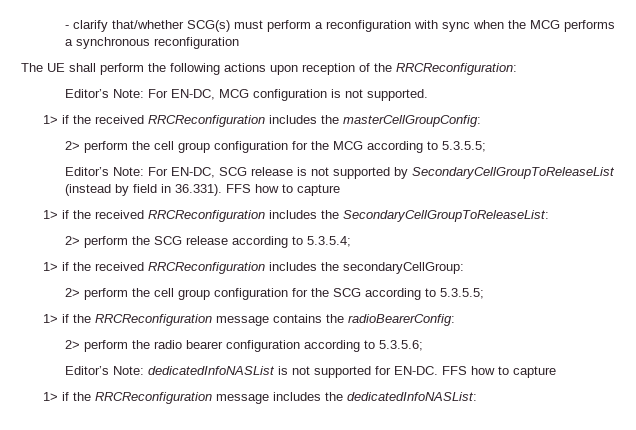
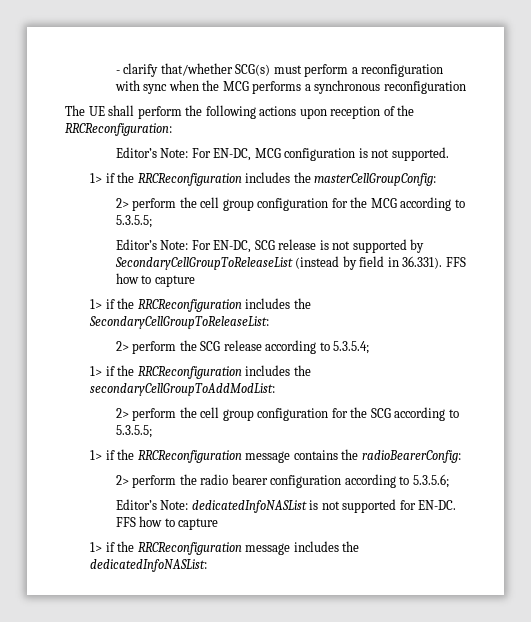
[94,115,144,124] received -> (135, 177) none
[94,210,144,219] received -> (135, 303) none
[94,262,464,274] received RRCReconfiguration includes the secondaryCellGroup: -> [137,365,311,379] [90,383,276,396] RRCReconfiguration includes the secondaryCellGroupToAddModList:

